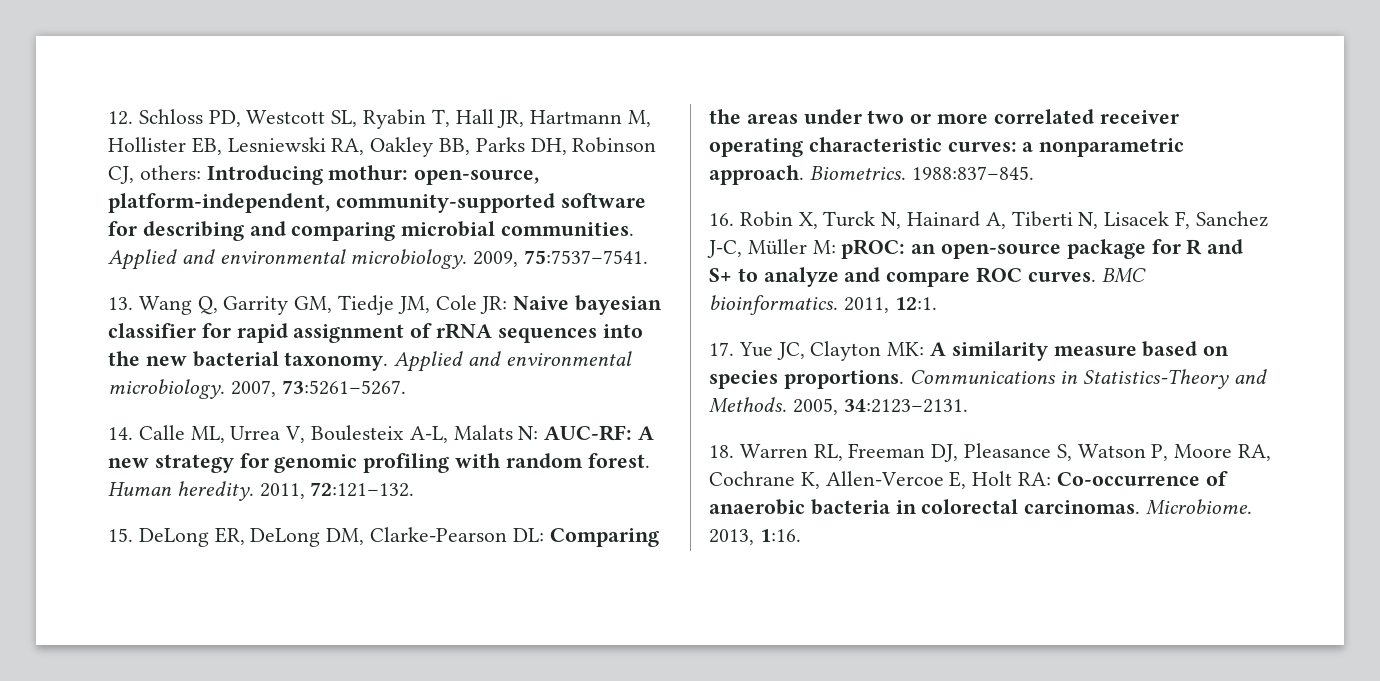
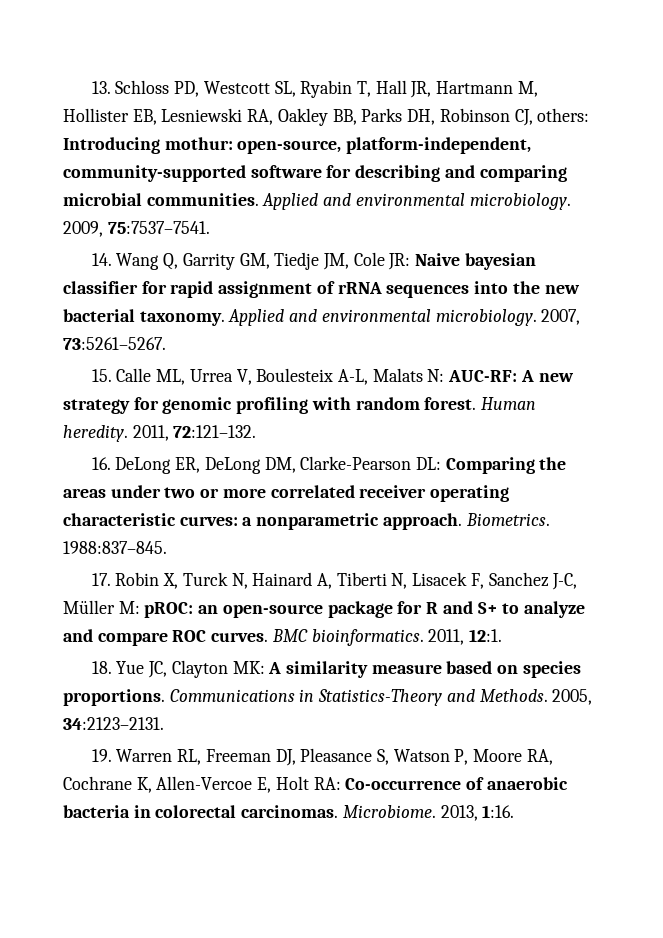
[108,111,133,125] 12. -> [91,81,111,94] 13.
[108,297,133,310] 13. -> [91,253,112,266] 14.
[108,427,133,440] 14. -> [91,369,112,382] 15.
[108,528,133,542] 15. -> [91,457,111,470] 16.
[709,213,734,226] 16. -> [91,573,111,586] 17.
[709,342,734,356] 17. -> [91,661,112,674] 18.
[709,445,734,458] 18. -> [91,749,112,762] 19.

